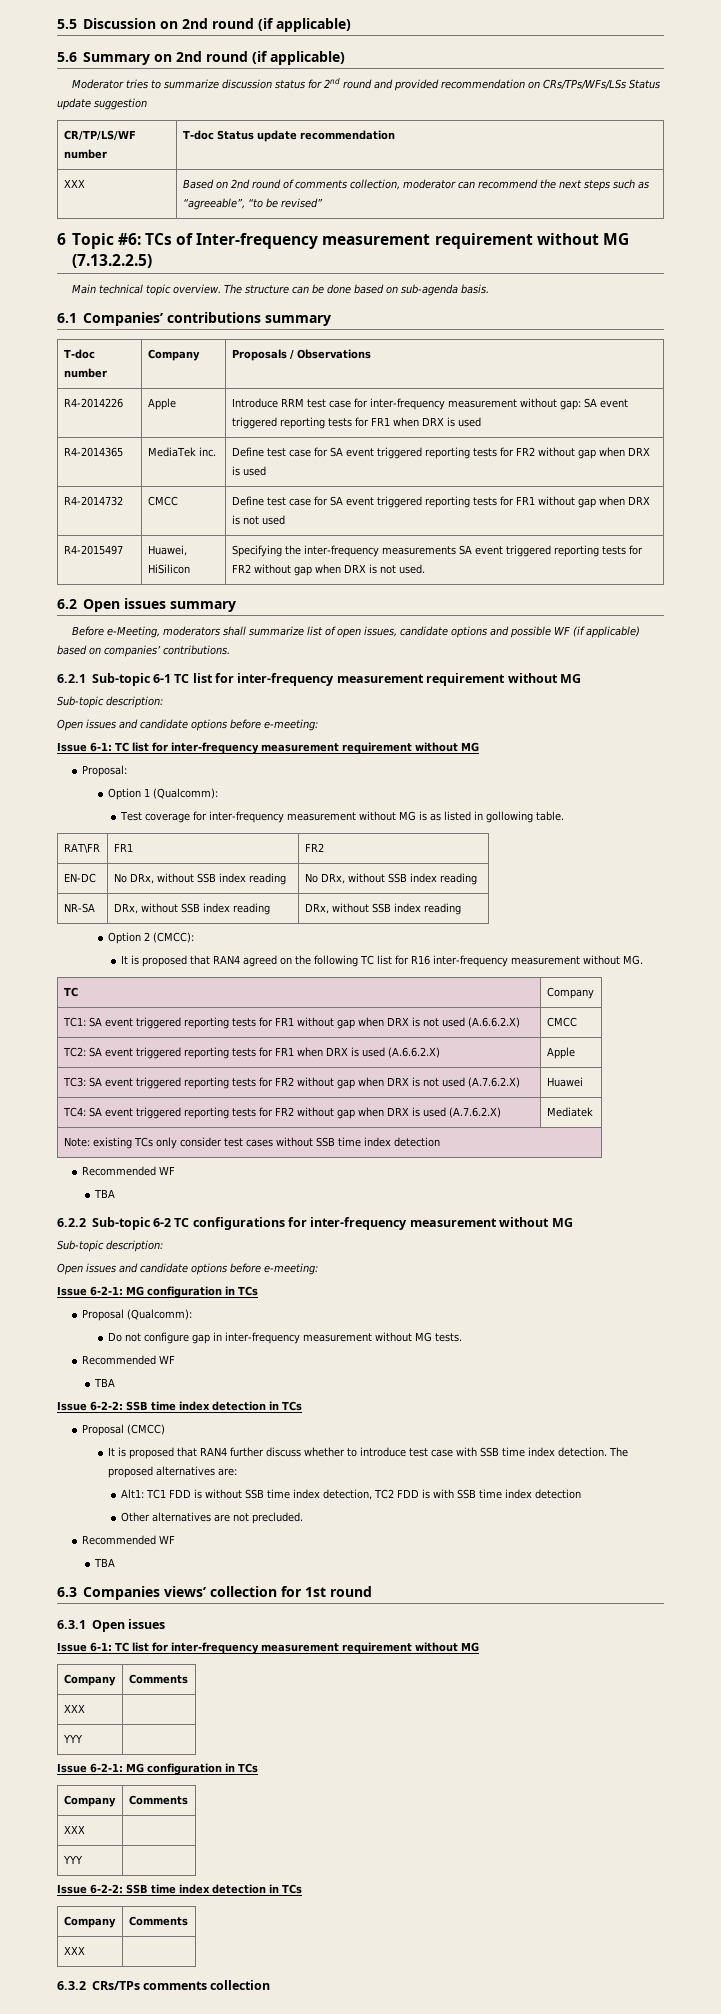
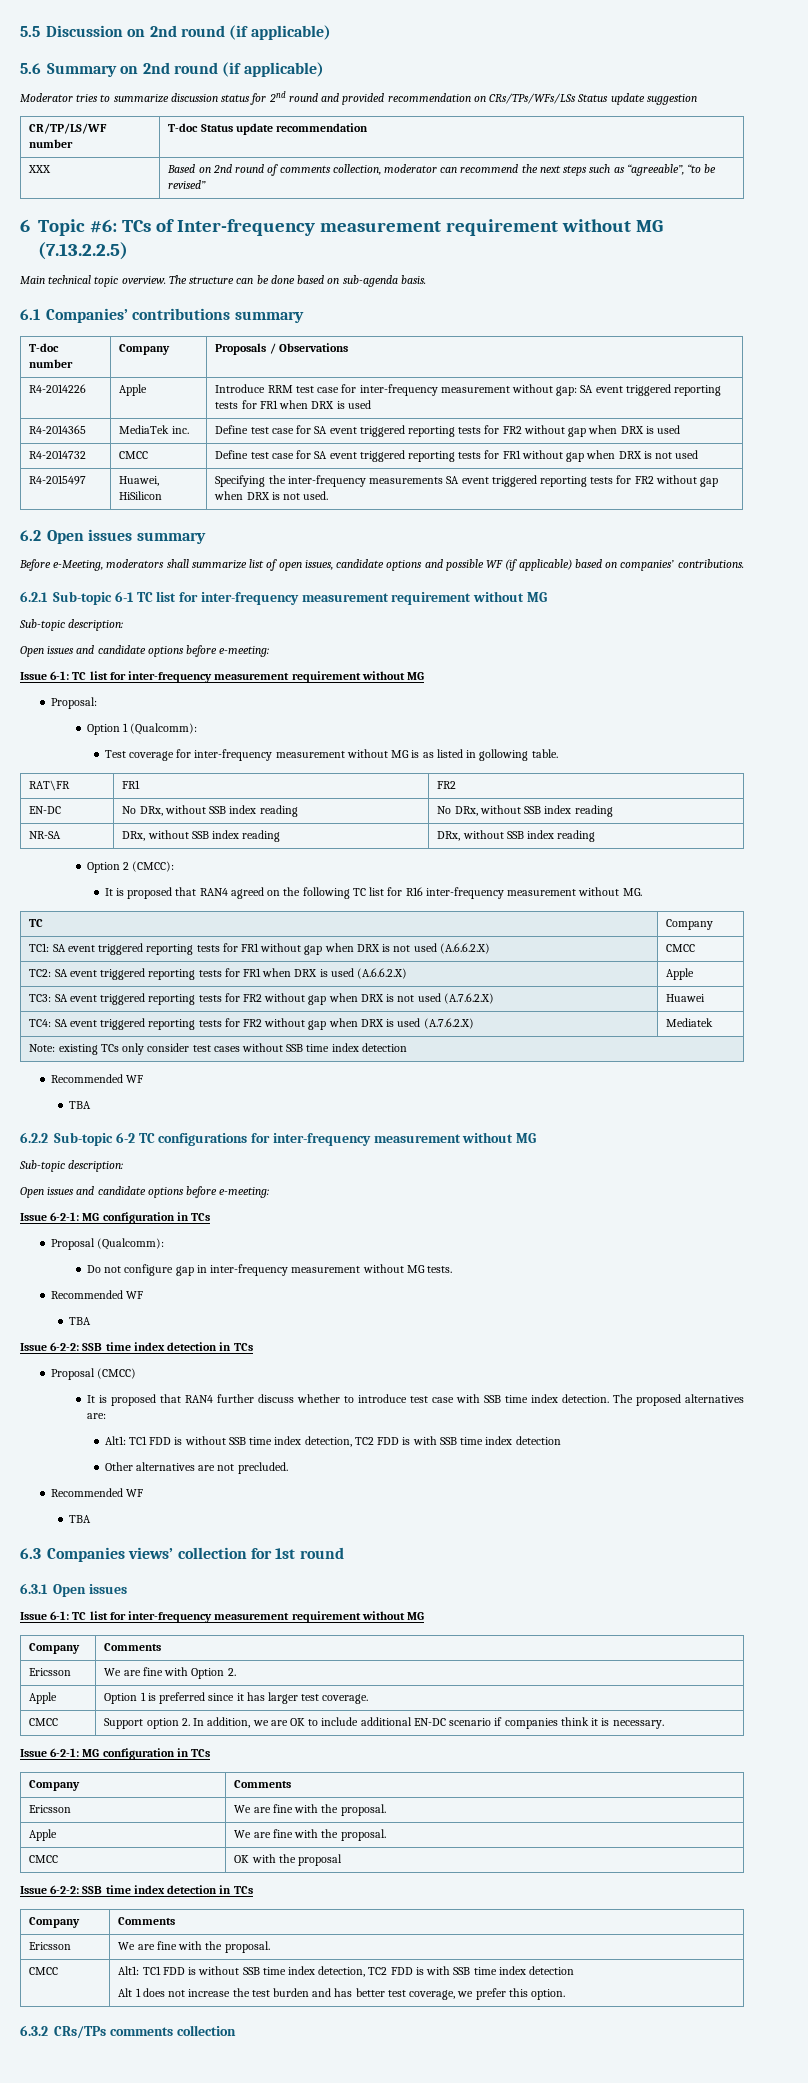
[63,1704,85,1713] [62,1734,83,1743] XXX | // YYY | -> [29,1668,72,1676] [104,1667,236,1679] [29,1692,58,1704] [104,1692,369,1704] [29,1718,59,1726] [104,1717,664,1729] Ericsson | We are fine with Option 2. // Apple | Option 1 is preferred since it has larger test coverage. // CMCC | Support option 2. In addition, we are OK to include additional EN-DC scenario if companies think it is necessary.
[63,1825,85,1834] [62,1855,83,1864] XXX | // YYY | -> [29,1805,72,1813] [234,1804,386,1816] [29,1829,58,1841] [234,1829,386,1841] [29,1855,59,1863] [234,1854,343,1866] Ericsson | We are fine with the proposal. // Apple | We are fine with the proposal. // CMCC | OK with the proposal
[63,1946,85,1955] XXX | -> [29,1942,72,1950] [118,1941,270,1953] [29,1967,59,1975] [118,1966,575,1977] [118,1988,566,2000] Ericsson | We are fine with the proposal. // CMCC | Alt1: TC1 FDD is without SSB time index detection, TC2 FDD is with SSB time index detection // Alt 1 does not increase the test burden and has better test coverage, we prefer this option.

